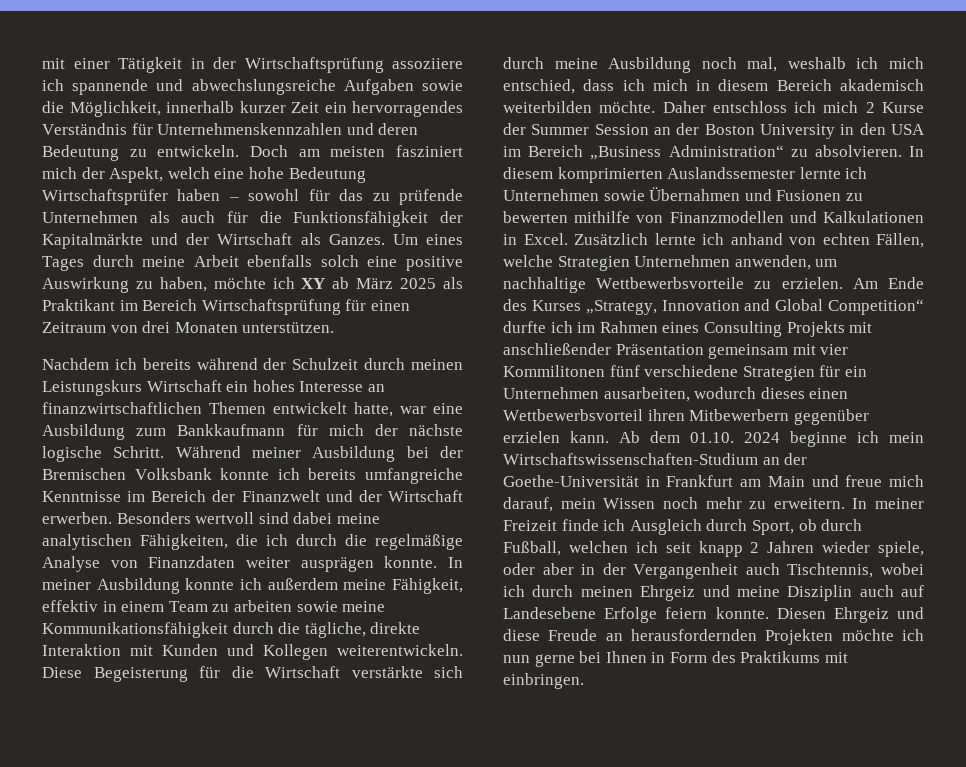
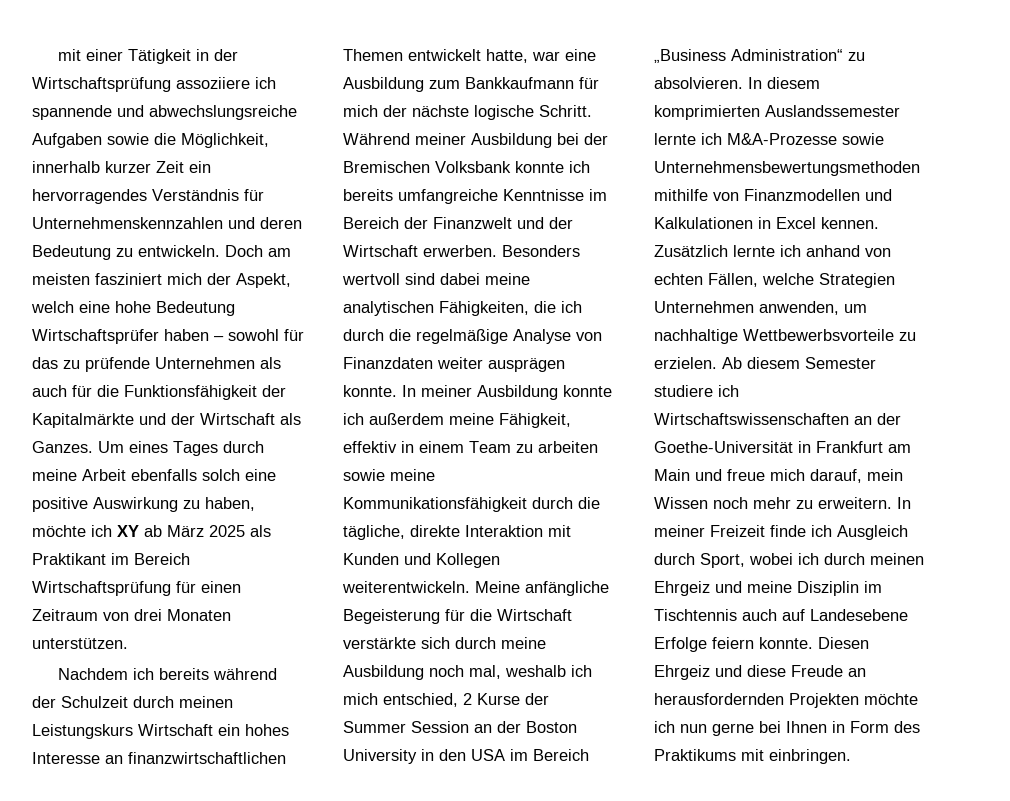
[42,667,82,678] Diese -> [475,581,609,596] Meine anfängliche
[583,79,924,91] [503,101,859,113] dass ich mich in diesem Bereich akademisch weiterbilden möchte. Daher entschloss ich mich -> (458, 700) none
[503,187,863,201] [503,211,568,223] Unternehmen sowie Übernahmen und Fusionen zu bewerten -> [727,133,884,145] [654,161,920,176] M&A-Prozesse sowie Unternehmensbewertungsmethoden
[523,233,568,245] Excel. -> [776,217,879,229] Excel kennen.
[852,277,924,289] [503,299,924,315] [503,321,873,337] [503,343,849,359] [503,365,867,381] [503,387,849,402] [503,409,869,425] [503,431,924,447] [503,453,758,465] Am Ende des Kurses „Strategy, Innovation and Global Competition“ durfte ich im Rahmen eines Consulting Projekts mit anschließender Präsentation gemeinsam mit vier Kommilitonen fünf verschiedene Strategien für ein Unternehmen ausarbeiten, wodurch dieses einen Wettbewerbsvorteil ihren Mitbewerbern gegenüber erzielen kann. Ab dem 01.10. 2024 beginne ich mein Wirtschaftswissenschaften-Studium -> [722,357,876,369] [654,385,739,397] [654,413,849,425] Ab diesem Semester studiere ich Wirtschaftswissenschaften
[798,519,863,531] [503,541,924,557] [503,563,874,579] ob durch Fußball, welchen ich seit knapp 2 Jahren wieder spiele, oder aber in der Vergangenheit auch Tischtennis, -> (745, 560) none
(853, 593) none -> [864,581,882,593] [654,609,737,621] im Tischtennis

